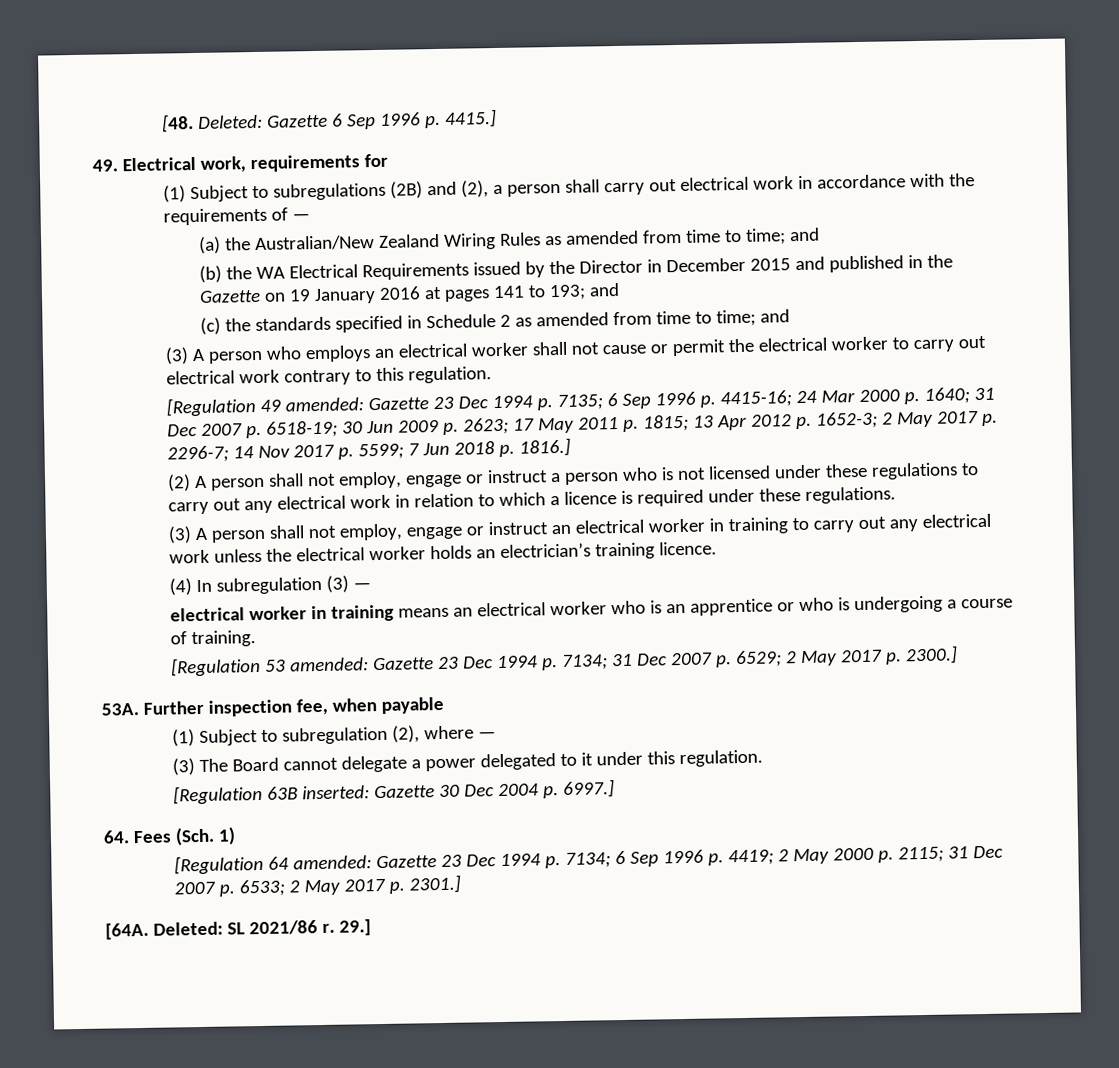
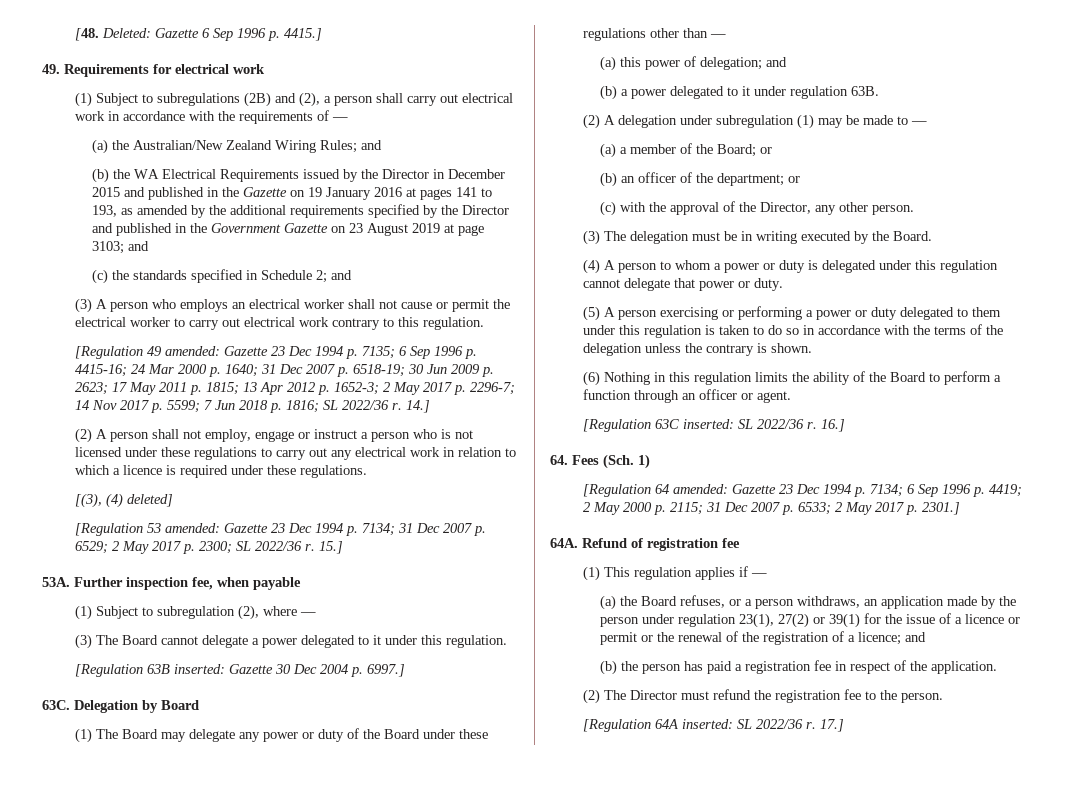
[121,153,388,173] Electrical work, requirements for -> [64,64,265,77] Requirements for electrical work
[500,228,787,246] Rules as amended from time to time; -> [319,140,357,153] Rules;
[549,284,587,301] 193; -> [91,204,509,218] [91,223,484,236] [91,241,124,254] 193, as amended by the additional requirements specified by the Director and published in the Government Gazette on 23 August 2019 at page 3103;
[500,309,757,327] 2 as amended from time to time; -> [315,270,327,283] 2;
[519,437,572,457] 1816.] -> [286,400,431,413] 1816; SL 2022/36 r. 14.]
[168,513,992,544] [169,541,718,564] [169,575,372,596] [170,595,1014,622] [170,630,257,648] (3) A person shall not employ, engage or instruct an electrical worker in training to carry out any electrical work unless the electrical worker holds an electrician’s training licence. // (4) In subregulation (3) — // electrical worker in training means an electrical worker who is an apprentice or who is undergoing a course of training. -> [75,493,174,508] [(3), (4) deleted]
[905,645,959,665] 2300.] -> [199,541,344,554] 2300; SL 2022/36 r. 15.]
(616, 788) none -> [42,700,199,713] [75,728,489,743] [583,28,727,41] [599,56,787,71] [599,85,879,100] [583,114,928,129] [599,143,772,158] [599,172,800,187] [599,201,914,216] [583,230,933,245] [583,259,999,274] [583,278,784,291] [583,306,1002,321] [583,324,1004,338] [583,343,813,356] [583,371,1002,386] [583,389,792,403] [583,419,846,432] // 63C. Delegation by Board // (1) The Board may delegate any power or duty of the Board under these regulations other than — // (a) this power of delegation; and // (b) a power delegated to it under regulation 63B. // (2) A delegation under subregulation (1) may be made to — // (a) a member of the Board; or // (b) an officer of the department; or // (c) with the approval of the Director, any other person. // (3) The delegation must be in writing executed by the Board. // (4) A person to whom a power or duty is delegated under this regulation cannot delegate that power or duty. // (5) A person exercising or performing a power or duty delegated to them under this regulation is taken to do so in accordance with the terms of the delegation unless the contrary is shown. // (6) Nothing in this regulation limits the ability of the Board to perform a function through an officer or agent. // [Regulation 63C inserted: SL 2022/36 r. 16.]
[105,919,371,940] [64A. Deleted: SL 2021/86 r. 29.] -> [550,538,740,551] [583,566,768,581] [599,595,1016,610] [599,613,1020,628] [599,631,926,645] [599,660,997,675] [583,689,944,704] [583,719,845,732] 64A. Refund of registration fee // (1) This regulation applies if — // (a) the Board refuses, or a person withdraws, an application made by the person under regulation 23(1), 27(2) or 39(1) for the issue of a licence or permit or the renewal of the registration of a licence; and // (b) the person has paid a registration fee in respect of the application. // (2) The Director must refund the registration fee to the person. // [Regulation 64A inserted: SL 2022/36 r. 17.]

